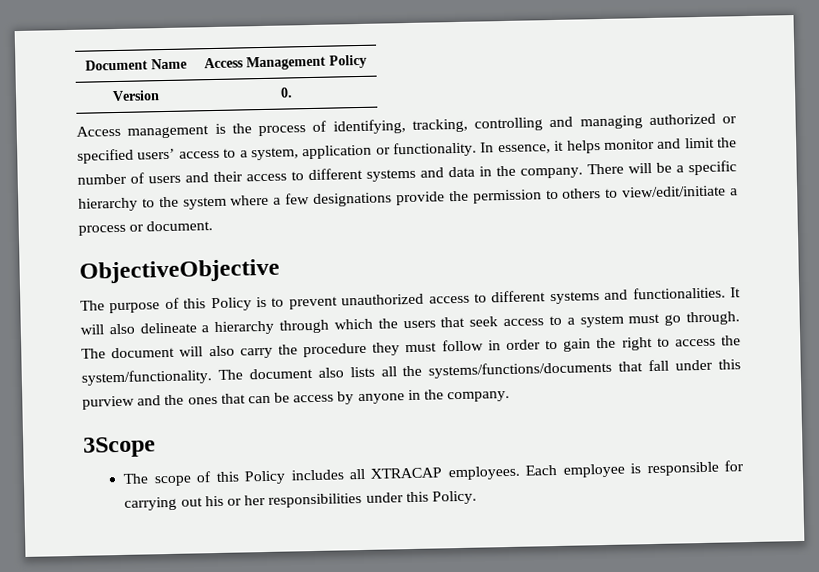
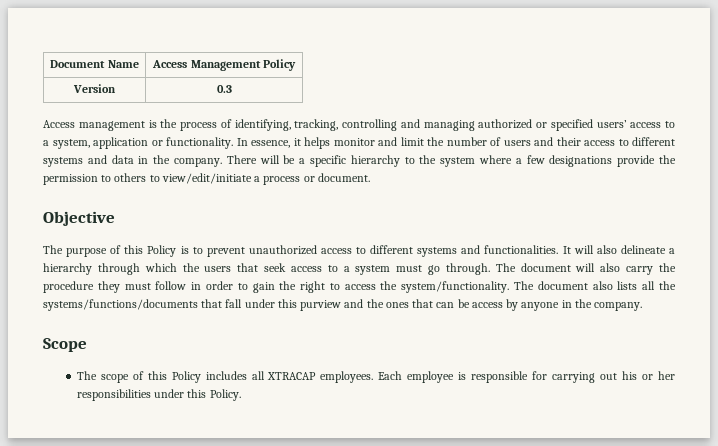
[279,87,293,98] 0. -> [216,85,232,93] 0.3
[79,258,280,284] ObjectiveObjective -> [43,211,115,226] Objective
[83,436,156,458] 3Scope -> [43,338,87,352] Scope

